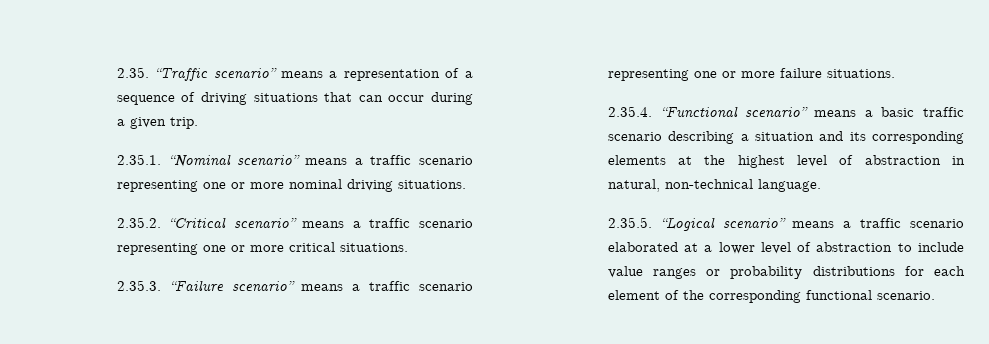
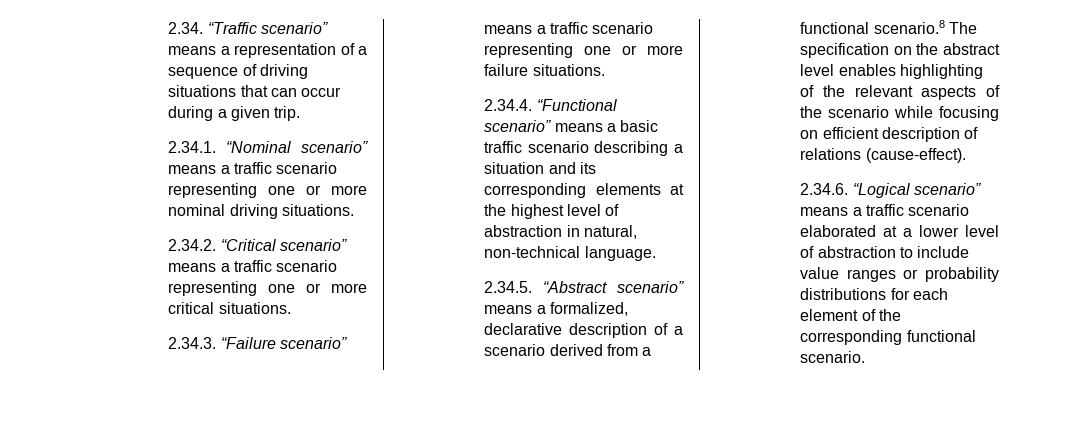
[116,67,149,78] 2.35. -> [168,22,204,34] 2.34.
[116,154,161,165] 2.35.1. -> [168,141,217,153] 2.34.1.
[116,217,161,228] 2.35.2. -> [168,239,217,251] 2.34.2.
[116,280,161,291] 2.35.3. -> [168,337,217,349] 2.34.3.
[607,106,652,117] 2.35.4. -> [484,99,533,111] 2.34.4.
[607,217,652,228] 2.35.5. -> [484,281,684,293] [484,302,628,316] [484,323,683,338] [484,344,652,356] [800,20,977,34] [800,43,1000,58] [800,64,983,79] [800,85,1000,100] [800,106,999,121] [800,127,979,142] [800,148,966,163] [800,183,849,195] 2.34.5. “Abstract scenario” means a formalized, declarative description of a scenario derived from a functional scenario.8 The specification on the abstract level enables highlighting of the relevant aspects of the scenario while focusing on efficient description of relations (cause-effect). // 2.34.6.

